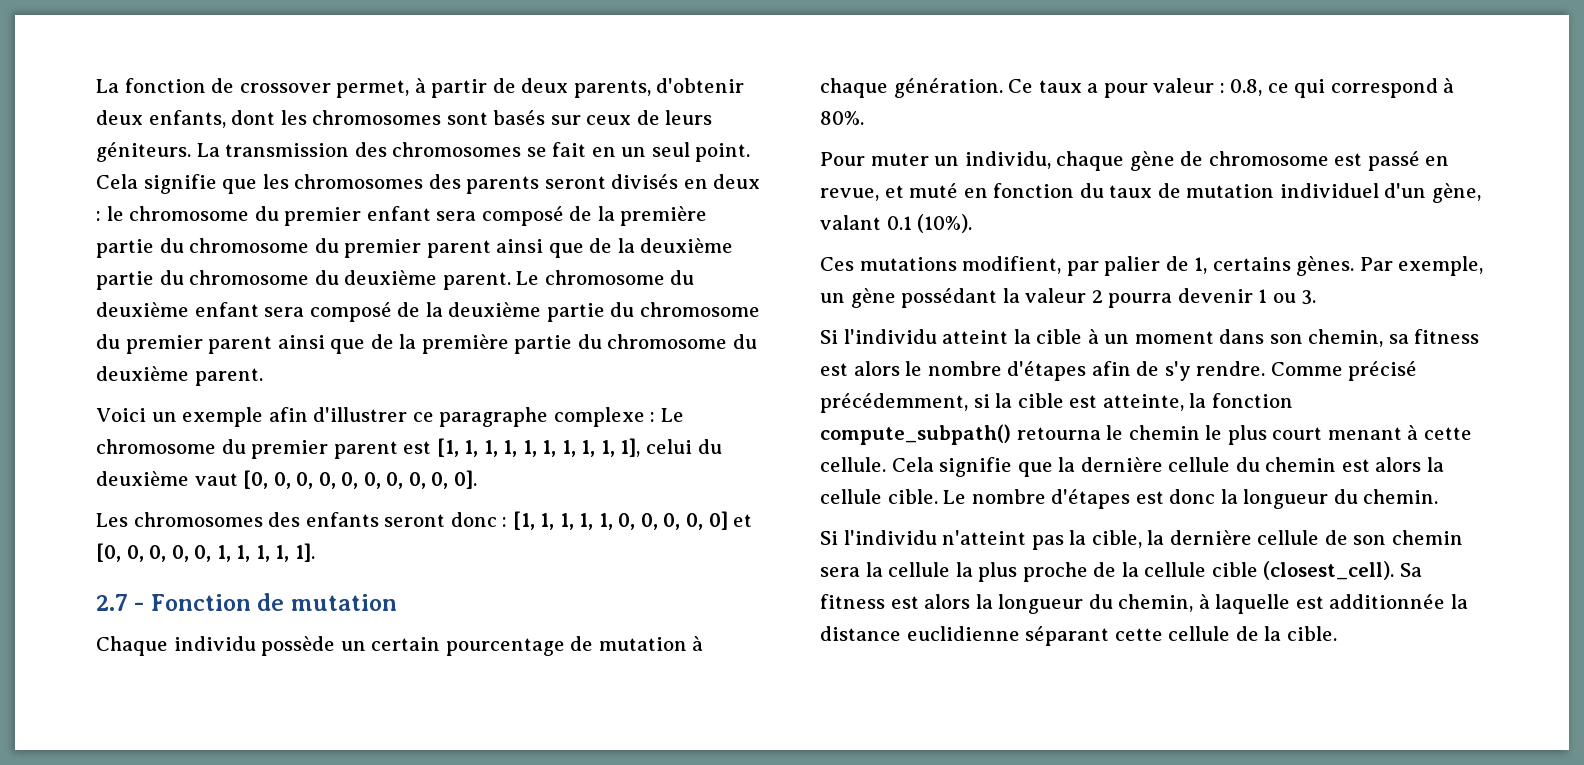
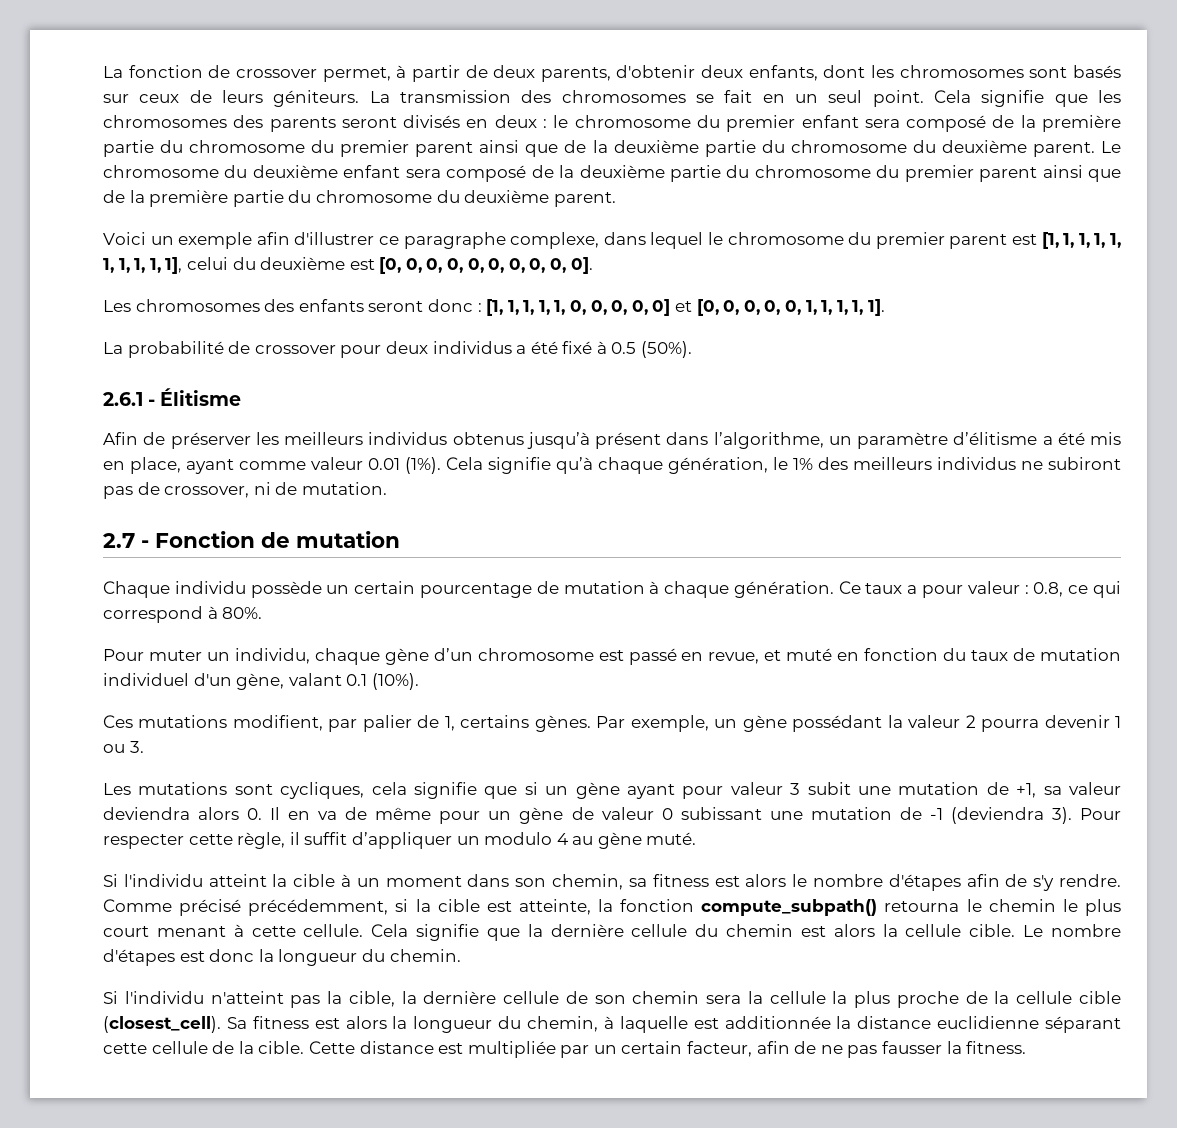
[553,407,684,427] complexe : Le -> [510,232,724,249] complexe, dans lequel le
[194,473,238,486] vaut -> [349,259,375,270] est
(315, 552) none -> [103,341,693,358] [103,388,242,406] [103,432,1121,449] [103,457,1121,474] [103,482,387,499] // La probabilité de crossover pour deux individus a été fixé à 0.5 (50%). // 2.6.1 - Élitisme // Afin de préserver les meilleurs individus obtenus jusqu’à présent dans l’algorithme, un paramètre d’élitisme a été mis en place, ayant comme valeur 0.01 (1%). Cela signifie qu’à chaque génération, le 1% des meilleurs individus ne subiront pas de crossover, ni de mutation.
[1180,151,1204,166] de -> [433,648,473,661] d’un
(1317, 297) none -> [103,782,1121,799] [103,807,1121,824] [103,832,697,849] // Les mutations sont cycliques, cela signifie que si un gène ayant pour valeur 3 subit une mutation de +1, sa valeur deviendra alors 0. Il en va de même pour un gène de valeur 0 subissant une mutation de -1 (deviendra 3). Pour respecter cette règle, il suffit d’appliquer un modulo 4 au gène muté.
(1337, 633) none -> [308,1041,1027,1058] Cette distance est multipliée par un certain facteur, afin de ne pas fausser la fitness.

